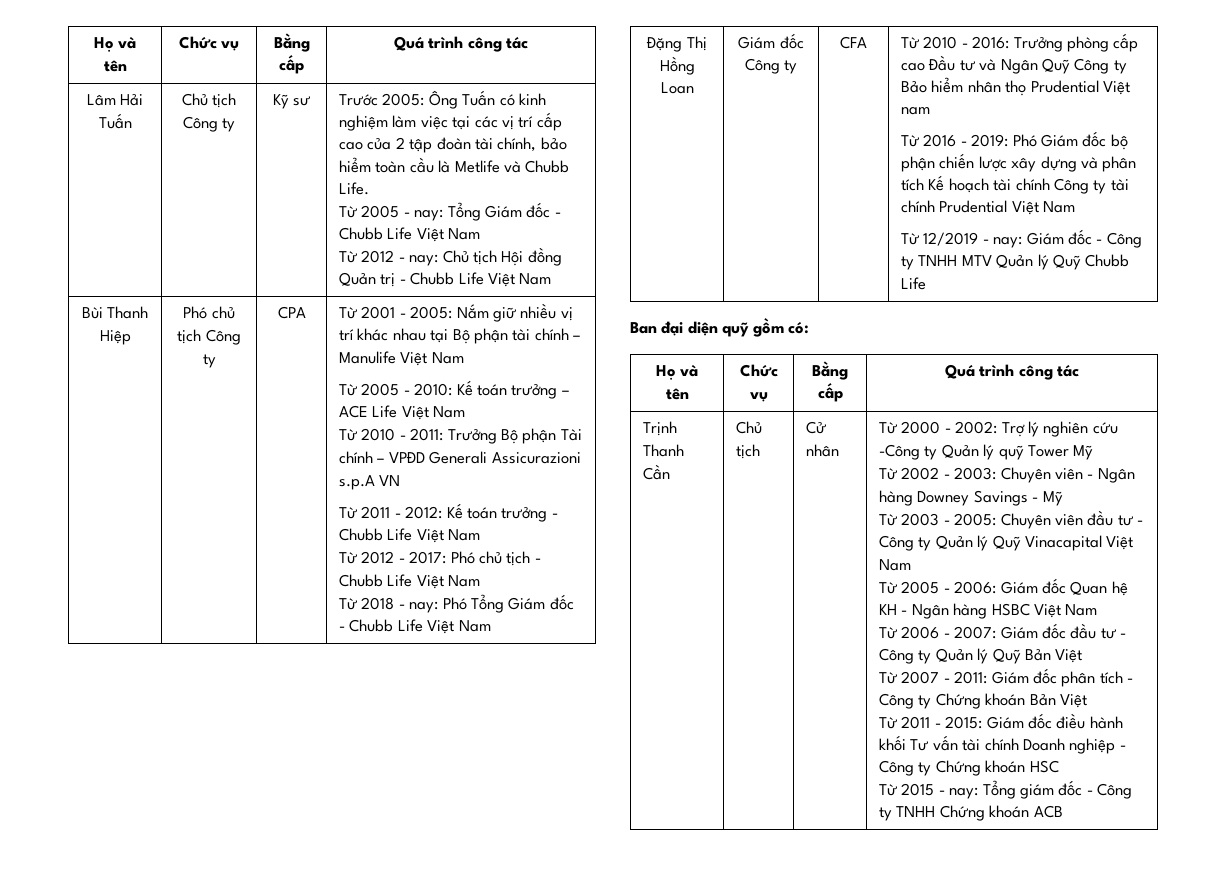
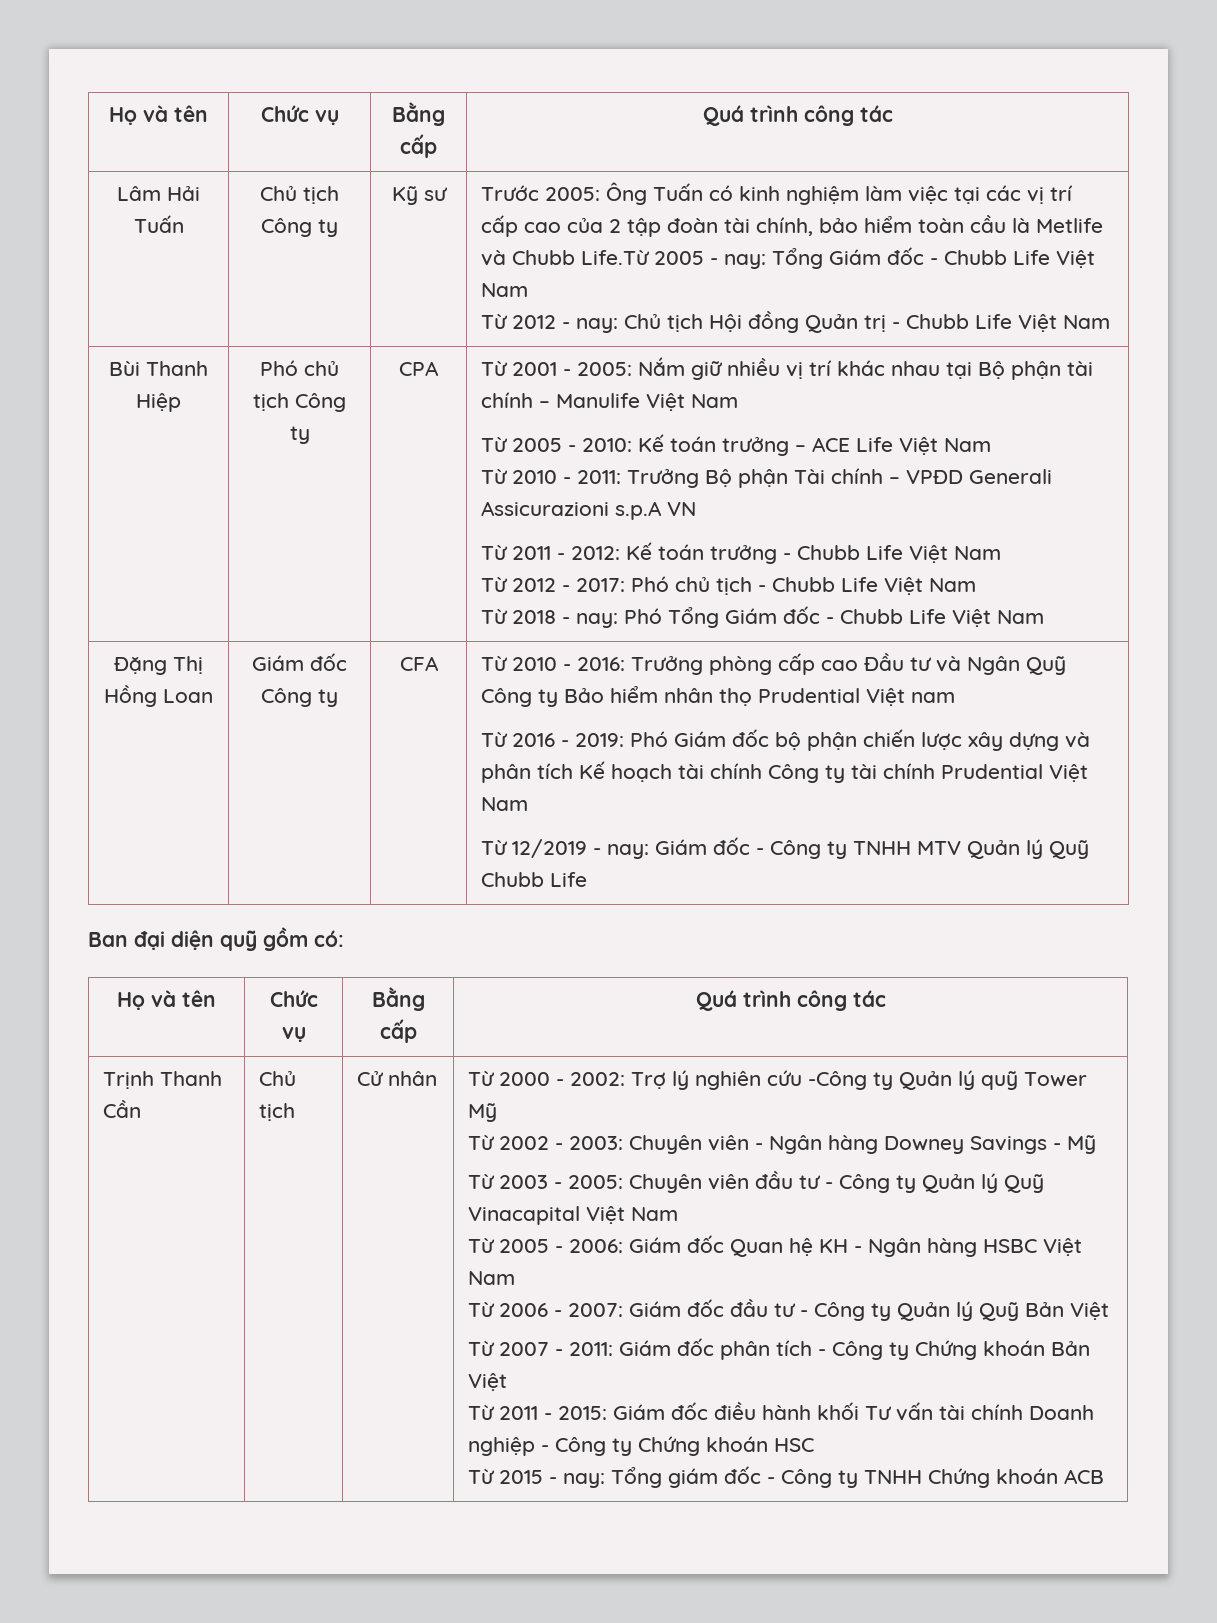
[338,182,369,195] [338,206,357,218] Life. // Từ -> [581,250,651,265] Life.Từ

